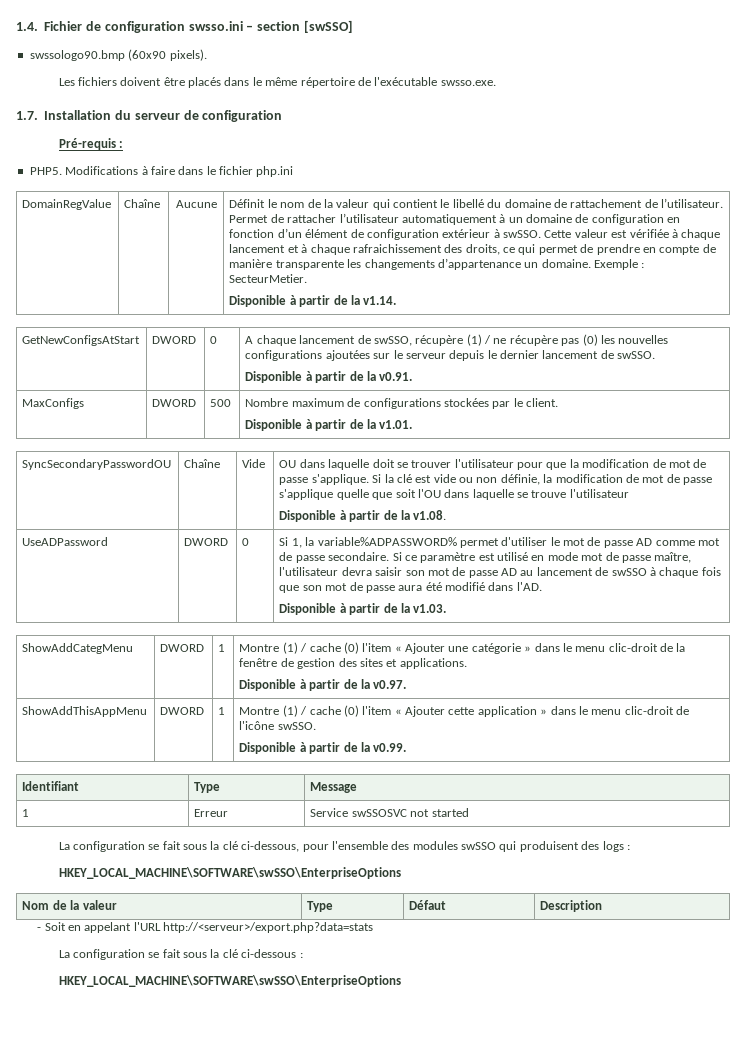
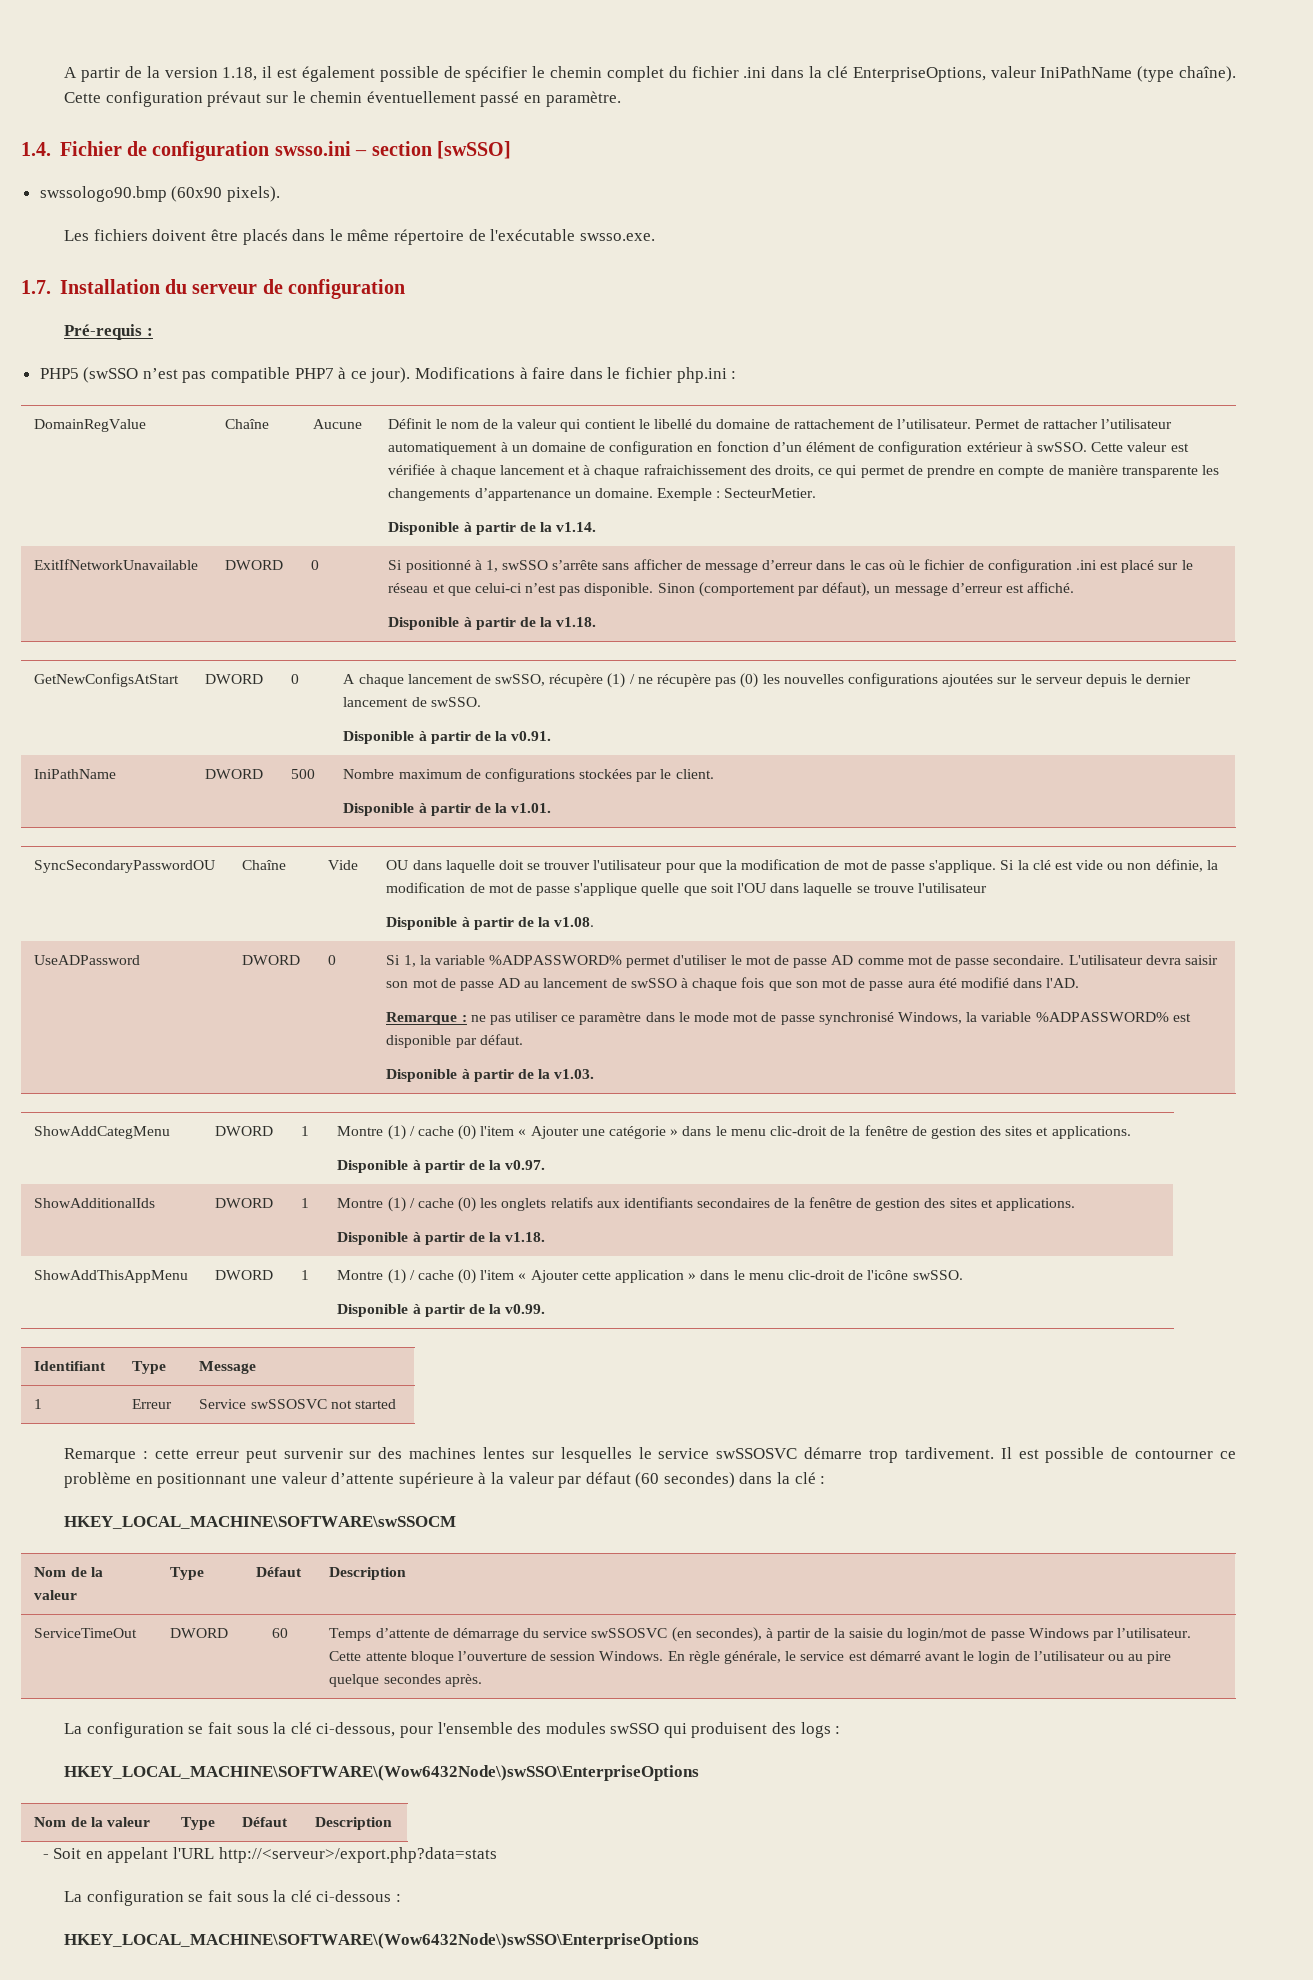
(16, 26) none -> [64,66,1236,82] [64,91,621,107] A partir de la version 1.18, il est également possible de spécifier le chemin complet du fichier .ini dans la clé EnterpriseOptions, valeur IniPathName (type chaîne). Cette configuration prévaut sur le chemin éventuellement passé en paramètre. //
[29,167,62,175] PHP5. -> [39,367,411,383] PHP5 (swSSO n’est pas compatible PHP7 à ce jour).
(294, 171) none -> [731,371,737,379] :
(397, 300) none -> [34,559,199,570] [225,560,284,570] [311,560,320,570] [388,559,1193,573] [388,582,1075,597] [388,617,597,630] // ExitIfNetworkUnavailable | DWORD | 0 | Si positionné à 1, swSSO s’arrête sans afficher de message d’erreur dans le cas où le fichier de configuration .ini est placé sur le réseau et que celui-ci n’est pas disponible. Sinon (comportement par défaut), un message d’erreur est affiché. // Disponible à partir de la v1.18.
[22,398,85,409] MaxConfigs -> [34,769,117,779] IniPathName
[317,537,457,546] variable%ADPASSWORD% -> [434,955,623,965] variable %ADPASSWORD%
[392,552,692,563] [279,567,339,576] Si ce paramètre est utilisé en mode mot de passe maître, l'utilisateur -> [1068,955,1143,965] L'utilisateur
(542, 586) none -> [386,1012,1191,1025] [386,1034,523,1048] // Remarque : ne pas utiliser ce paramètre dans le mode mot de passe synchronisé Windows, la variable %ADPASSWORD% est disponible par défaut.
(407, 684) none -> [34,1198,156,1208] [215,1198,274,1208] [301,1198,310,1208] [337,1197,1075,1212] [337,1232,546,1245] // ShowAdditionalIds | DWORD | 1 | Montre (1) / cache (0) les onglets relatifs aux identifiants secondaires de la fenêtre de gestion des sites et applications. // Disponible à partir de la v1.18.
(469, 812) none -> [64,1447,1236,1463] [64,1472,826,1488] [64,1516,457,1529] [34,1567,103,1577] [34,1590,78,1600] [170,1567,205,1580] [256,1567,303,1577] [329,1567,407,1580] [34,1628,138,1638] [170,1628,229,1638] [272,1628,288,1638] [329,1627,1192,1642] [329,1651,1172,1664] [329,1674,482,1687] // Remarque : cette erreur peut survenir sur des machines lentes sur lesquelles le service swSSOSVC démarre trop tardivement. Il est possible de contourner ce problème en positionnant une valeur d’attente supérieure à la valeur par défaut (60 secondes) dans la clé : // HKEY_LOCAL_MACHINE\SOFTWARE\swSSOCM // Nom de la valeur | Type | Défaut | Description // ServiceTimeOut | DWORD | 60 | Temps d’attente de démarrage du service swSSOSVC (en secondes), à partir de la saisie du login/mot de passe Windows par l’utilisateur. Cette attente bloque l’ouverture de session Windows. En règle générale, le service est démarré avant le login de l’utilisateur ou au pire quelque secondes après.
[58,867,401,879] HKEY_LOCAL_MACHINE\SOFTWARE\swSSO\EnterpriseOptions -> [64,1765,700,1781] HKEY_LOCAL_MACHINE\SOFTWARE\(Wow6432Node\)swSSO\EnterpriseOptions
[58,975,401,987] HKEY_LOCAL_MACHINE\SOFTWARE\swSSO\EnterpriseOptions -> [64,1933,700,1949] HKEY_LOCAL_MACHINE\SOFTWARE\(Wow6432Node\)swSSO\EnterpriseOptions

